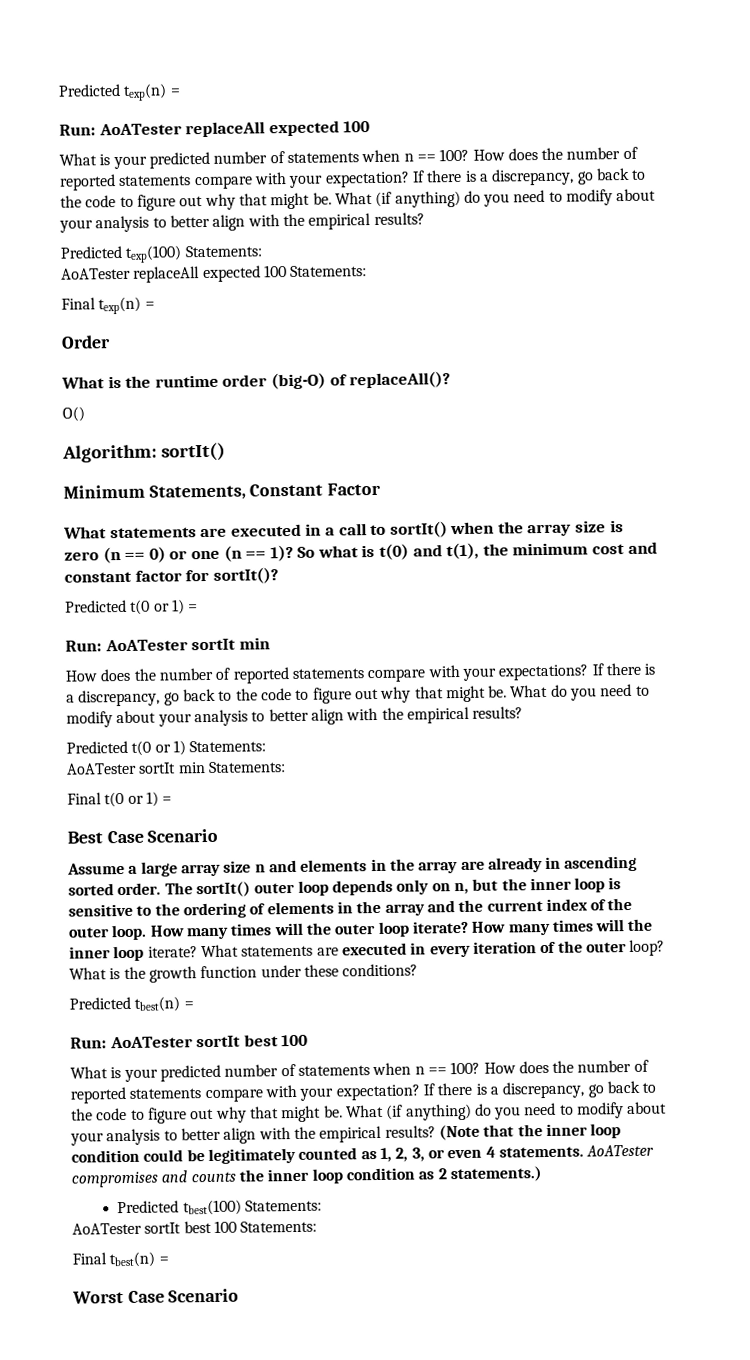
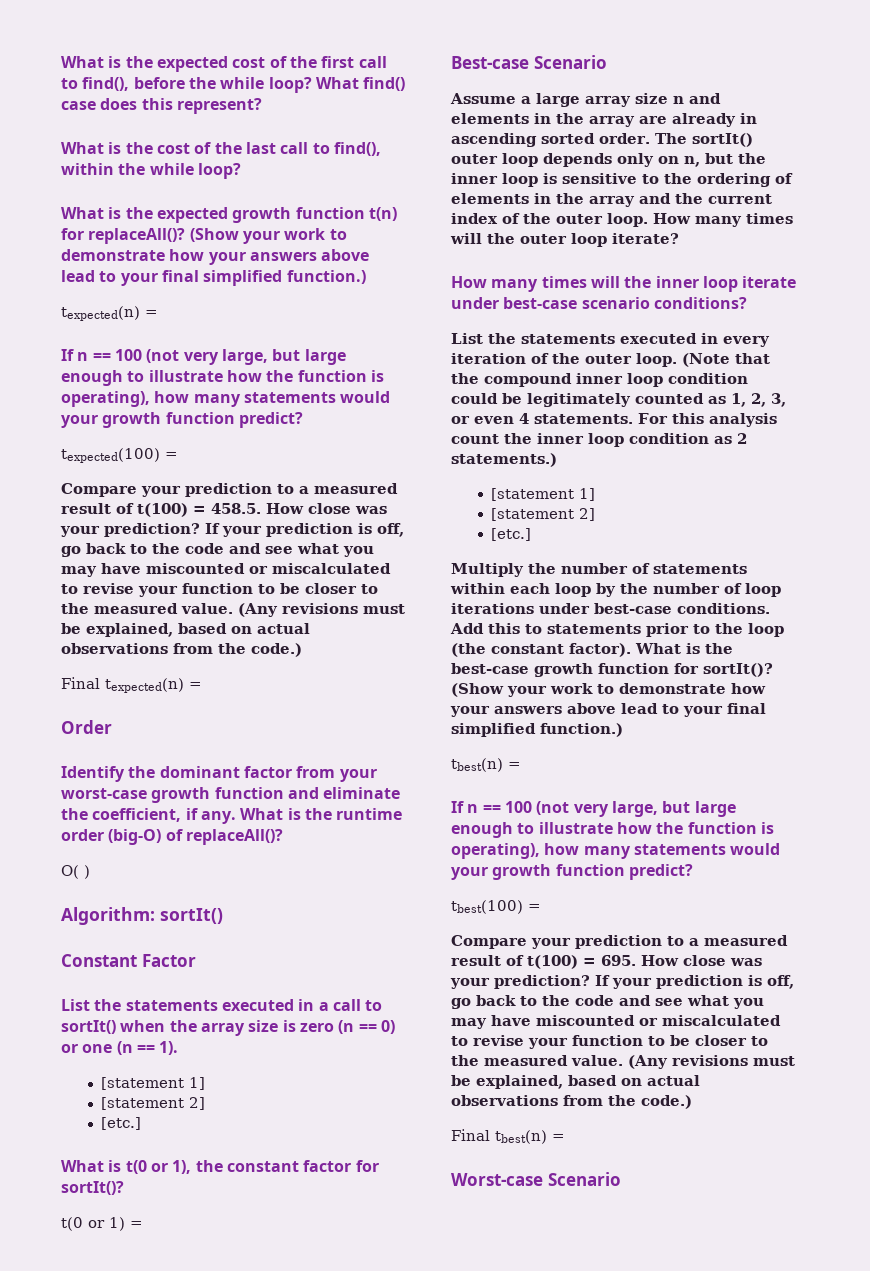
[58,83,181,101] [59,120,371,138] [59,146,638,170] [59,167,647,191] [60,188,657,211] [59,212,425,233] [60,245,262,263] [61,265,368,283] [61,296,142,315] Predicted texp(n) = // Run: AoATester replaceAll expected 100 // What is your predicted number of statements when n == 100? How does the number of reported statements compare with your expectation? If there is a discrepancy, go back to the code to figure out why that might be. What (if anything) do you need to modify about your analysis to better align with the empirical results? // Predicted texp(100) Statements: // AoATester replaceAll expected 100 Statements: // Final texp(n) -> [61,56,387,72] [61,77,406,93] [61,98,262,114] [61,142,381,156] [61,163,241,179] [61,207,397,223] [61,228,347,244] [61,249,370,265] [61,270,366,286] [61,306,158,321] [61,349,346,365] [61,370,384,386] [61,391,391,407] [61,412,303,428] [61,448,178,463] [61,483,398,497] [61,503,387,517] [60,523,404,537] [61,543,374,557] [61,563,391,577] [61,583,378,597] [61,603,405,617] [61,623,310,637] [61,643,302,657] [61,677,184,693] What is the expected cost of the first call to find(), before the while loop? What find() case does this represent? // What is the cost of the last call to find(), within the while loop? // What is the expected growth function t(n) for replaceAll()? (Show your work to demonstrate how your answers above lead to your final simplified function.) // texpected(n) = // If n == 100 (not very large, but large enough to illustrate how the function is operating), how many statements would your growth function predict? // texpected(100) = // Compare your prediction to a measured result of t(100) = 458.5. How close was your prediction? If your prediction is off, go back to the code and see what you may have miscounted or miscalculated to revise your function to be closer to the measured value. (Any revisions must be explained, based on actual observations from the code.) // Final texpected(n)
(111, 342) none -> [61,766,377,782] [61,787,401,803] [61,808,236,824] Identify the dominant factor from your worst-case growth function and eliminate the coefficient, if any.
[62,406,85,422] O() -> [61,865,90,879] O( )
[63,484,246,501] Minimum Statements, -> (223, 916) none
[63,526,228,539] What statements are -> [61,999,218,1011] List the statements
[269,541,658,562] 1)? So what is t(0) and t(1), the minimum cost and -> [159,1041,179,1055] [101,1077,206,1090] [101,1097,206,1110] [101,1117,142,1130] [61,1160,223,1174] 1). // [statement 1] // [statement 2] // [etc.] // What is t(0 or 1), the
[65,599,199,615] [65,637,270,652] [65,662,656,684] [66,683,650,707] [66,706,524,728] [66,740,267,756] [66,761,286,775] [67,791,173,808] [67,830,144,844] Predicted t(0 or 1) = // Run: AoATester sortIt min // How does the number of reported statements compare with your expectations? If there is a discrepancy, go back to the code to figure out why that might be. What do you need to modify about your analysis to better align with the empirical results? // Predicted t(0 or 1) Statements: // AoATester sortIt min Statements: // Final t(0 or 1) = // Best Case -> [61,1217,143,1231] [451,56,529,69] t(0 or 1) = // Best-case
(469, 927) none -> (679, 238) //
[147,944,339,958] iterate? What statements are -> [742,276,797,288] [451,297,747,309] [451,333,615,344] iterate under best-case scenario conditions? // List the statements
[629,939,666,957] [69,963,419,983] [69,996,194,1012] [70,1034,309,1049] [70,1059,649,1083] [70,1080,657,1104] [71,1101,668,1124] [70,1125,436,1146] loop? What is the growth function under these conditions? // Predicted tbest(n) = // Run: AoATester sortIt best 100 // What is your predicted number of statements when n == 100? How does the number of reported statements compare with your expectation? If there is a discrepancy, go back to the code to figure out why that might be. What (if anything) do you need to modify about your analysis to better align with the empirical results? -> [636,353,677,367] loop.
(543, 1130) none -> [484,373,572,387] compound
[586,1144,655,1157] [71,1170,236,1188] AoATester compromises and counts -> [638,413,777,427] [451,434,499,444] For this analysis count
[117,1199,323,1216] [72,1220,318,1235] Predicted tbest(100) Statements: // AoATester sortIt best 100 Statements: -> [491,488,596,501] [491,508,596,521] [491,528,532,541] [451,563,747,577] [450,583,781,597] [451,603,770,614] [450,623,784,637] [451,643,733,657] [451,663,773,677] [451,683,766,697] [450,703,766,717] [451,723,623,737] [451,758,521,772] [451,801,736,817] [451,822,774,838] [451,843,781,859] [451,864,693,880] [451,900,541,914] [451,935,788,949] [451,955,762,969] [450,975,794,989] [451,995,764,1009] [451,1015,781,1029] [451,1035,768,1049] [451,1055,795,1069] [451,1075,700,1089] [451,1095,692,1109] [statement 1] // [statement 2] // [etc.] // Multiply the number of statements within each loop by the number of loop iterations under best-case conditions. Add this to statements prior to the loop (the constant factor). What is the best-case growth function for sortIt()? (Show your work to demonstrate how your answers above lead to your final simplified function.) // tbest(n) = // If n == 100 (not very large, but large enough to illustrate how the function is operating), how many statements would your growth function predict? // tbest(100) = // Compare your prediction to a measured result of t(100) = 695. How close was your prediction? If your prediction is off, go back to the code and see what you may have miscounted or miscalculated to revise your function to be closer to the measured value. (Any revisions must be explained, based on actual observations from the code.)
[72,1290,165,1304] Worst Case -> [451,1173,543,1186] Worst-case

